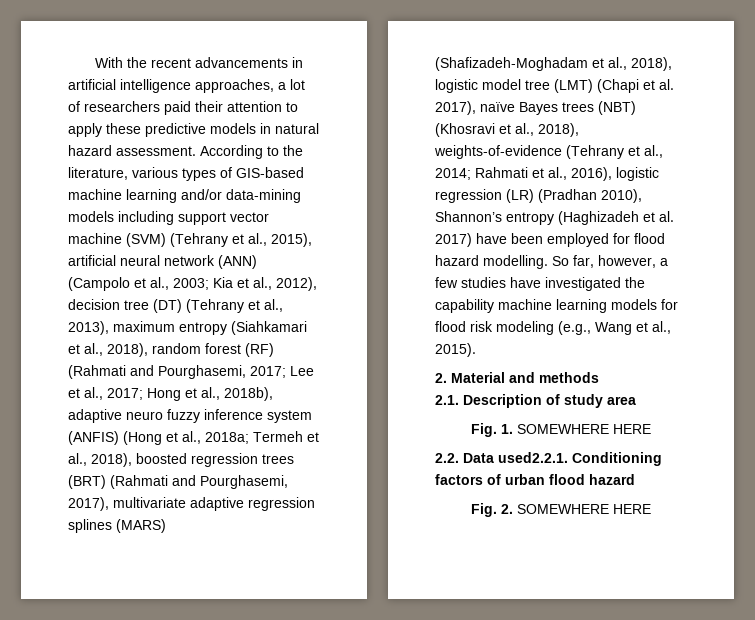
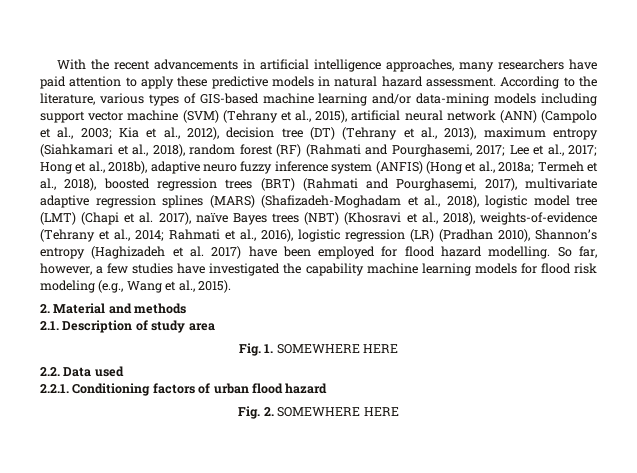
[278,79,305,90] [68,101,223,115] a lot of researchers paid their -> [458,59,597,72] [40,76,66,89] many researchers have paid
[498,452,568,463] used2.2.1. -> [94,366,124,377] [40,384,69,393] used // 2.2.1.

